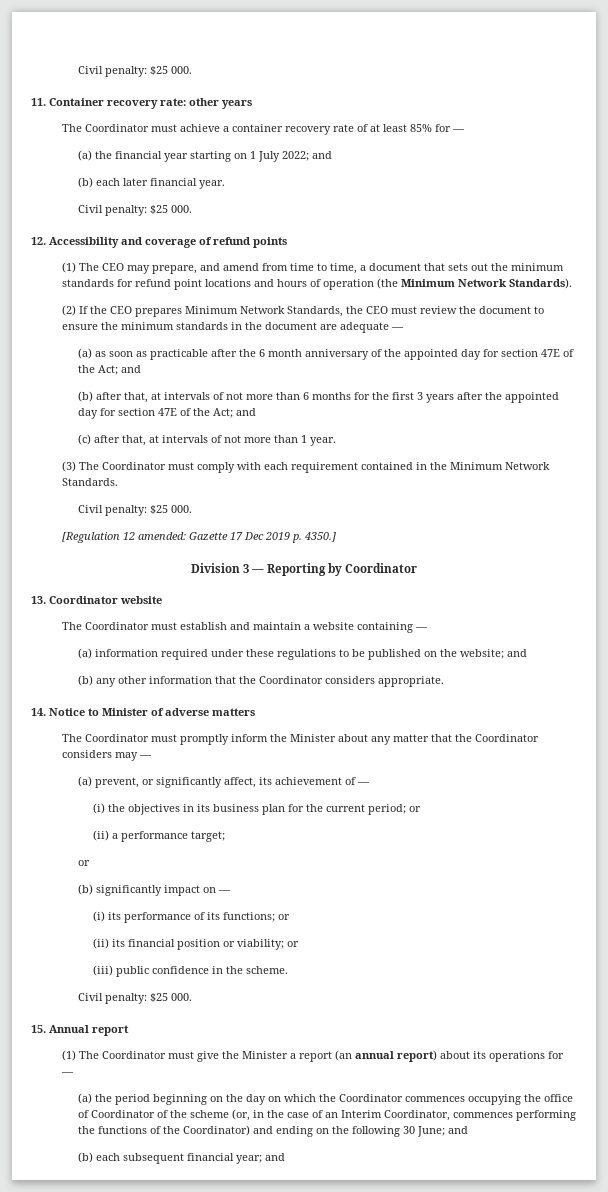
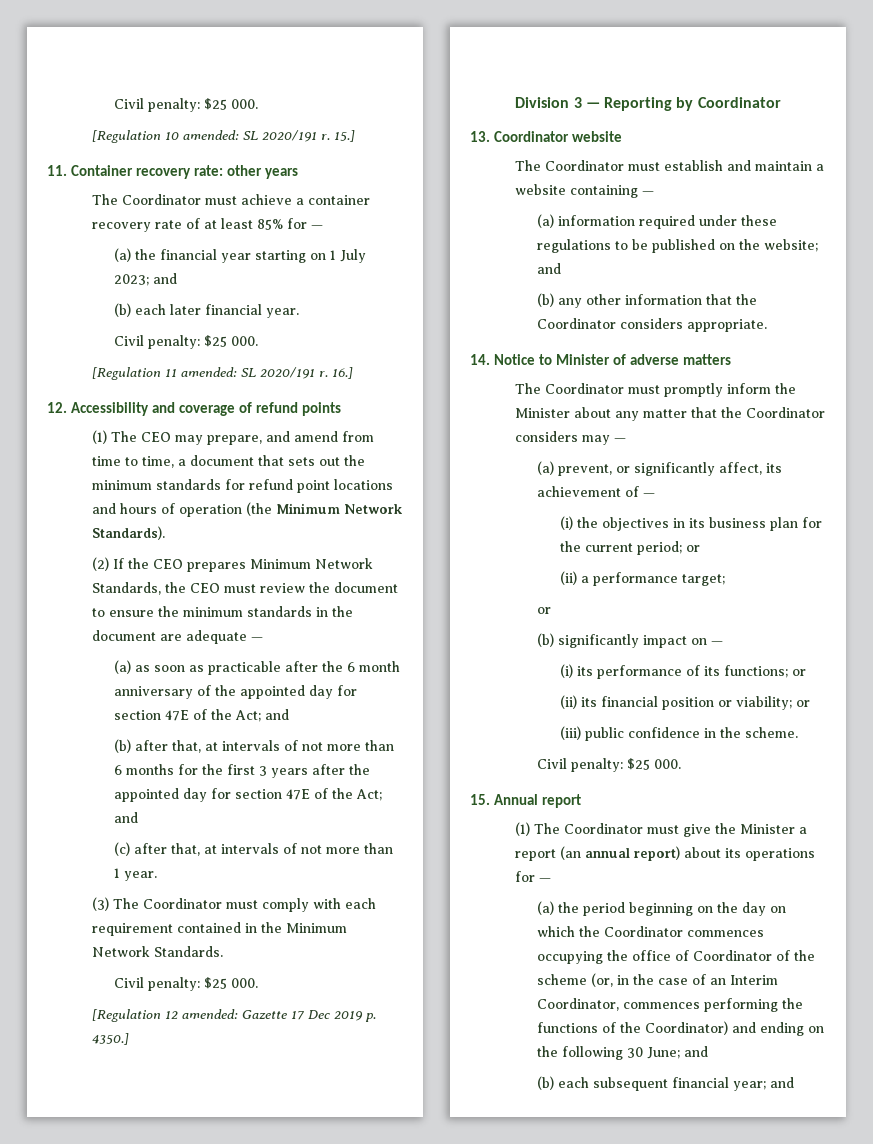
[77,66,192,77] Civil penalty: $25 000. -> [114,98,259,112] [91,130,355,143] Civil penalty: $25 000. // [Regulation 10 amended: SL 2020/191 r. 15.]
[281,151,309,161] 2022; -> [114,274,150,286] 2023;
(192, 209) none -> [91,367,353,380] // [Regulation 11 amended: SL 2020/191 r. 16.]

